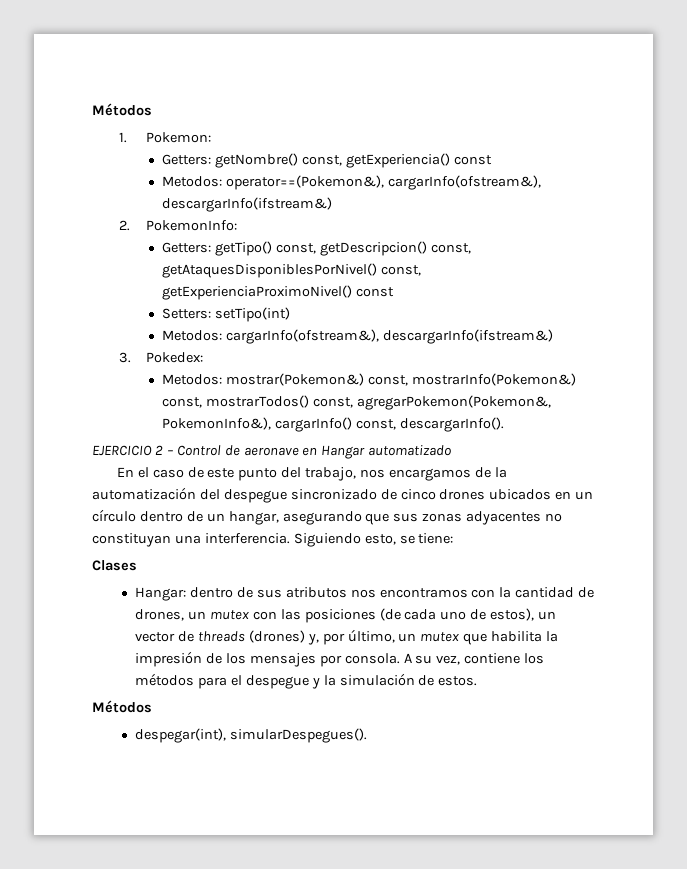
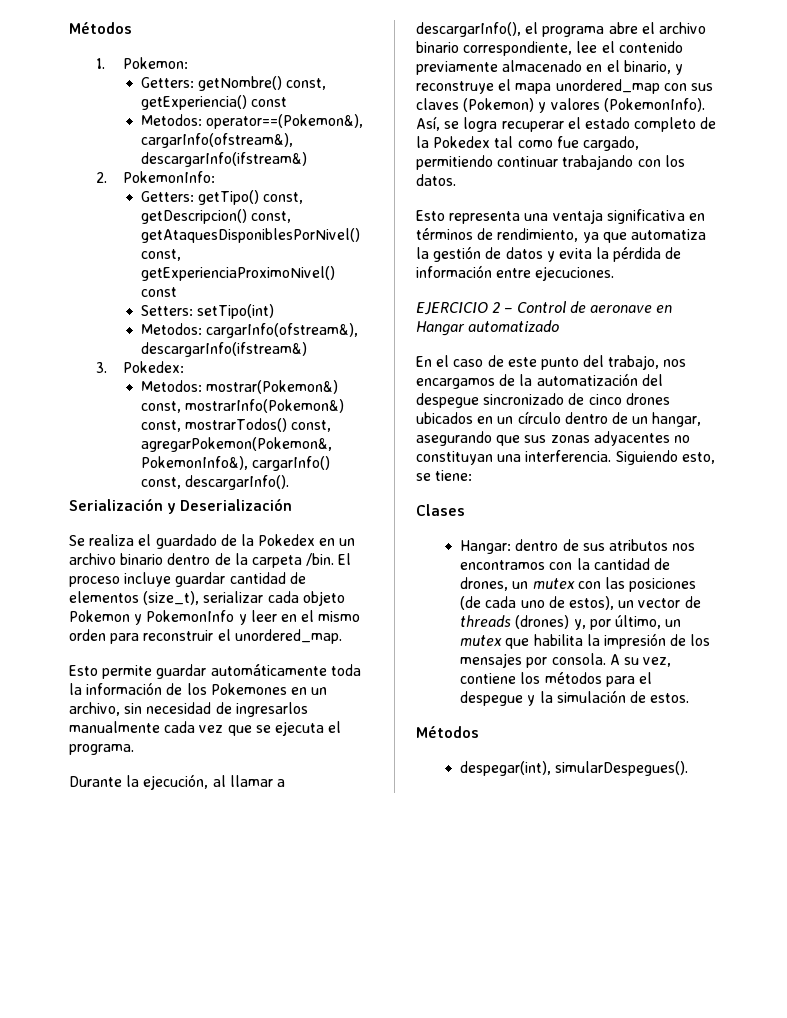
(504, 424) none -> [69,499,293,514] [69,534,356,549] [69,553,352,568] [69,572,306,587] [69,591,345,606] [69,610,361,625] [69,629,342,644] [69,664,361,679] [69,682,328,695] [69,702,308,717] [69,721,342,736] [69,744,134,755] [69,774,285,790] [416,22,706,37] [416,41,683,56] [416,60,683,75] [416,79,713,94] [416,98,705,113] [416,116,717,132] [416,136,639,151] [416,155,685,170] [416,174,456,186] [416,209,705,224] [416,228,706,243] [416,246,682,262] [416,265,615,281] // Serialización y Deserialización // Se realiza el guardado de la Pokedex en un archivo binario dentro de la carpeta /bin. El proceso incluye guardar cantidad de elementos (size_t), serializar cada objeto Pokemon y PokemonInfo y leer en el mismo orden para reconstruir el unordered_map. // Esto permite guardar automáticamente toda la información de los Pokemones en un archivo, sin necesidad de ingresarlos manualmente cada vez que se ejecuta el programa. // Durante la ejecución, al llamar a descargarInfo(), el programa abre el archivo binario correspondiente, lee el contenido previamente almacenado en el binario, y reconstruye el mapa unordered_map con sus claves (Pokemon) y valores (PokemonInfo). Así, se logra recuperar el estado completo de la Pokedex tal como fue cargado, permitiendo continuar trabajando con los datos. // Esto representa una ventaja significativa en términos de rendimiento, ya que automatiza la gestión de datos y evita la pérdida de información entre ejecuciones.

